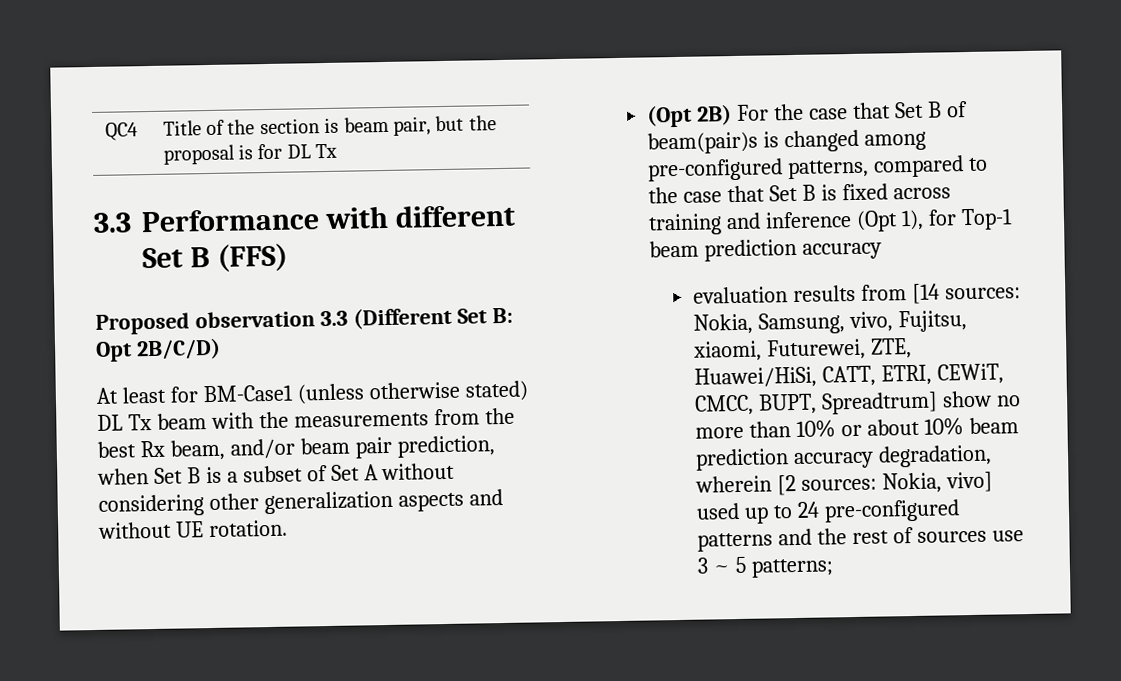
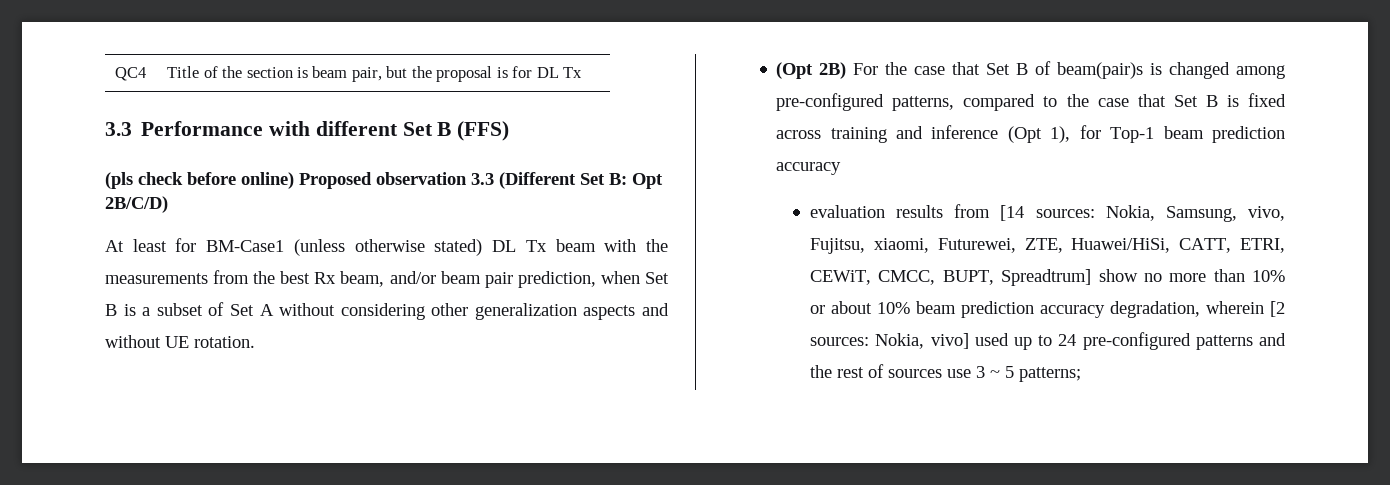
(288, 257) none -> [105,172,294,189] (pls check before online)

